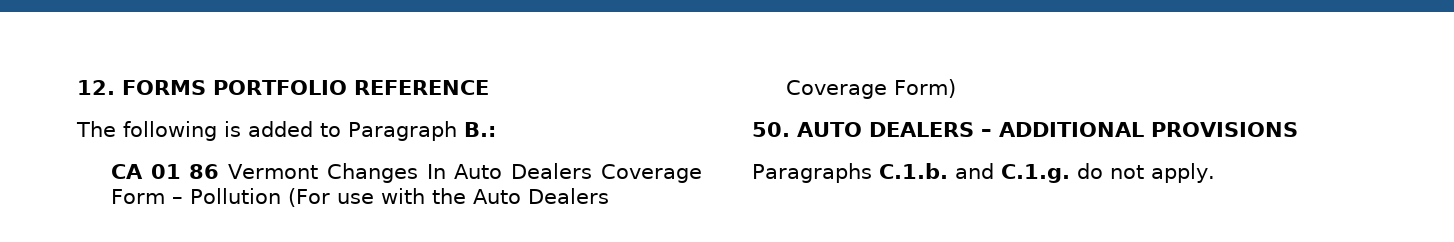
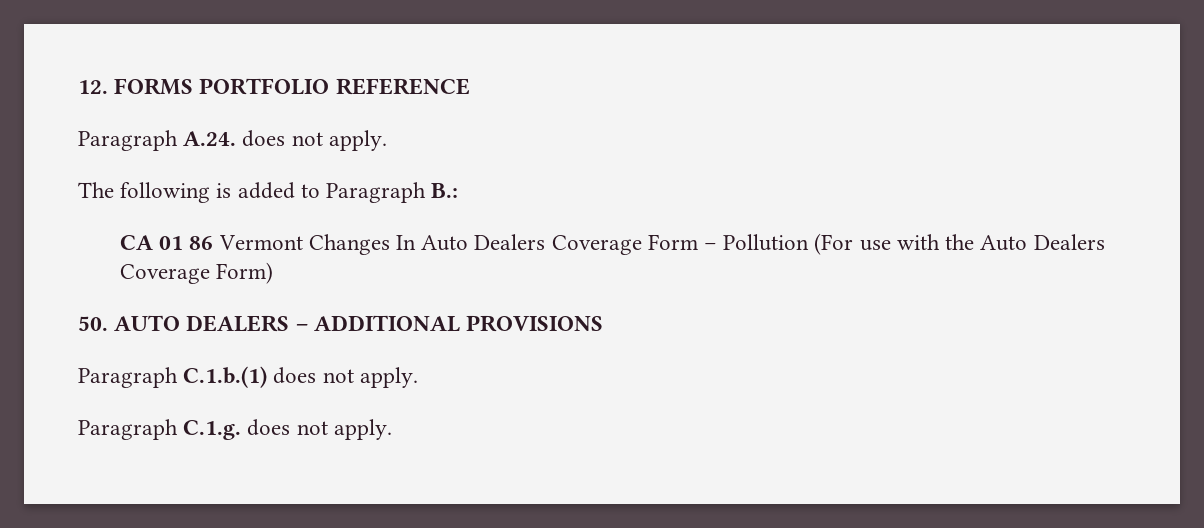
(489, 87) none -> [78,130,387,151] // Paragraph A.24. does not apply.
[752,163,1103,183] Paragraphs C.1.b. and C.1.g. do -> [78,366,418,388] [78,419,291,440] Paragraph C.1.b.(1) does not apply. // Paragraph C.1.g. does

